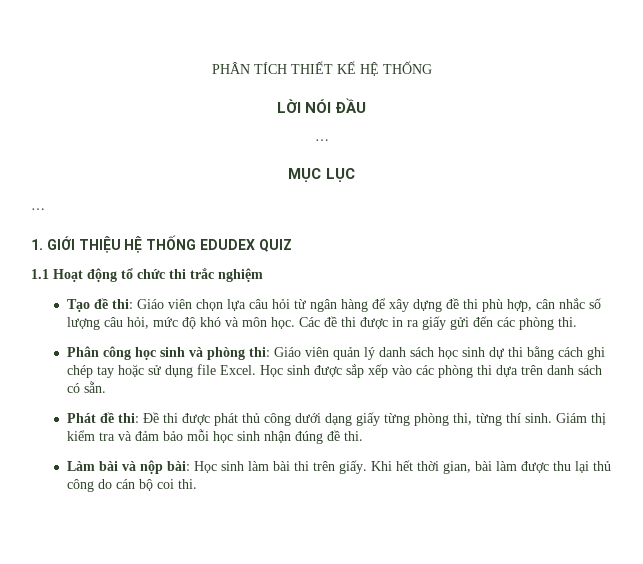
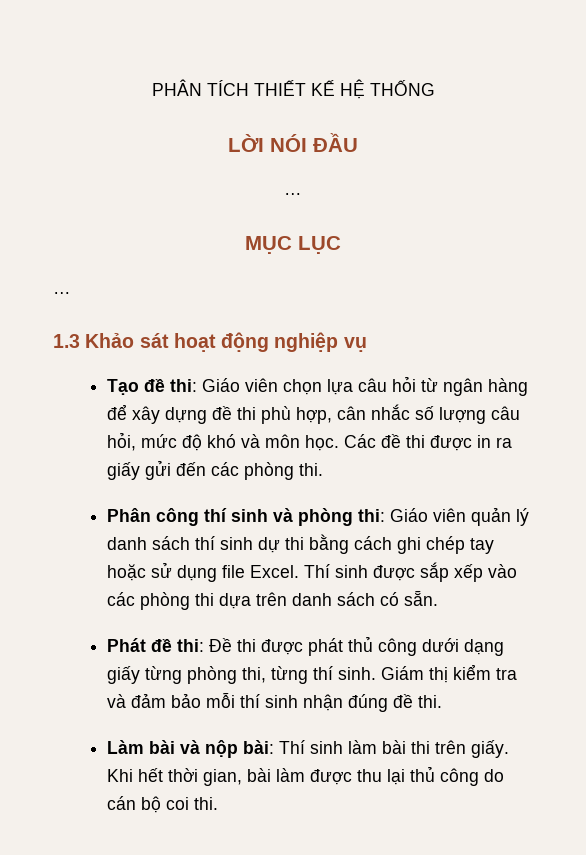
[31,235,292,253] [31,268,263,282] 1. GIỚI THIỆU HỆ THỐNG EDUDEX QUIZ // 1.1 Hoạt động tổ chức thi trắc nghiệm -> [53,332,367,352] 1.3 Khảo sát hoạt động nghiệp vụ
[134,347,156,360] học -> [203,508,227,522] thí
[437,347,458,359] học -> [194,536,215,550] thí
[259,365,283,377] Học -> [303,564,330,578] Thí
[212,431,233,443] học -> [239,694,260,708] thí
[193,461,217,473] Học -> [278,740,305,754] Thí

